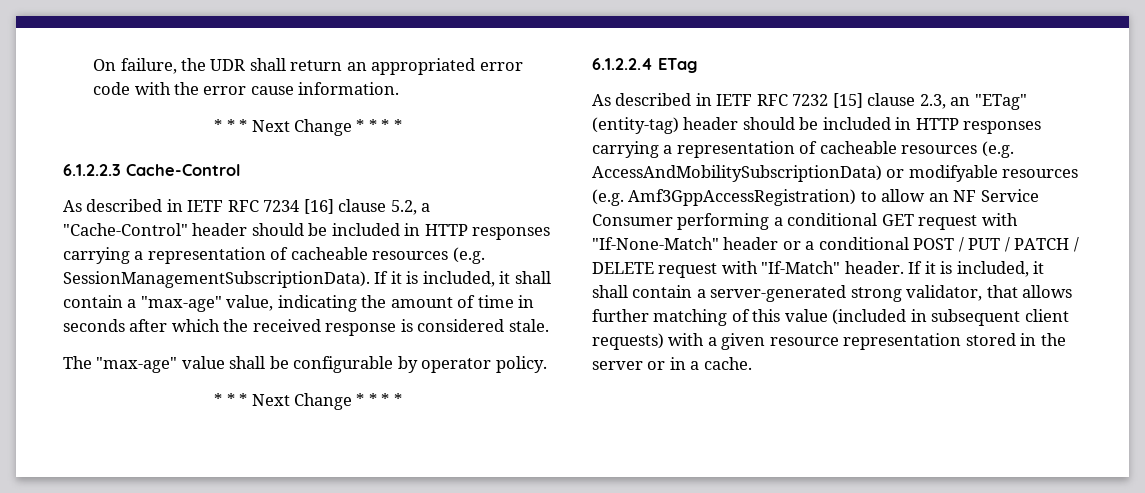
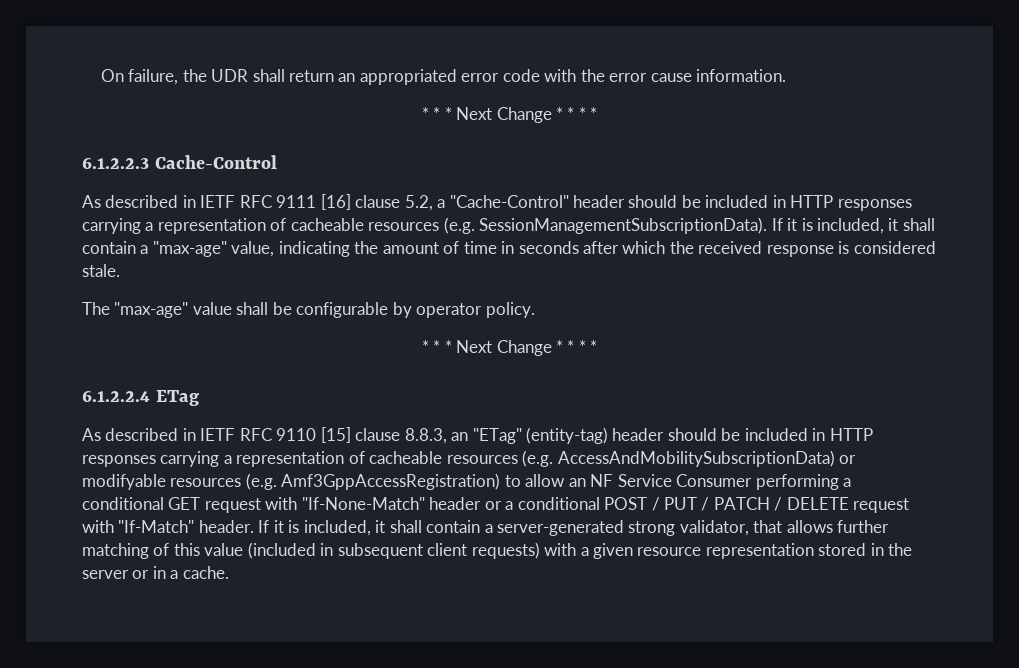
[263,200,300,212] 7234 -> [276,195,317,208] 9111
[792,94,829,106] 7232 -> [276,428,317,441] 9110
[919,94,946,109] 2.3, -> [404,428,447,444] 8.8.3,

